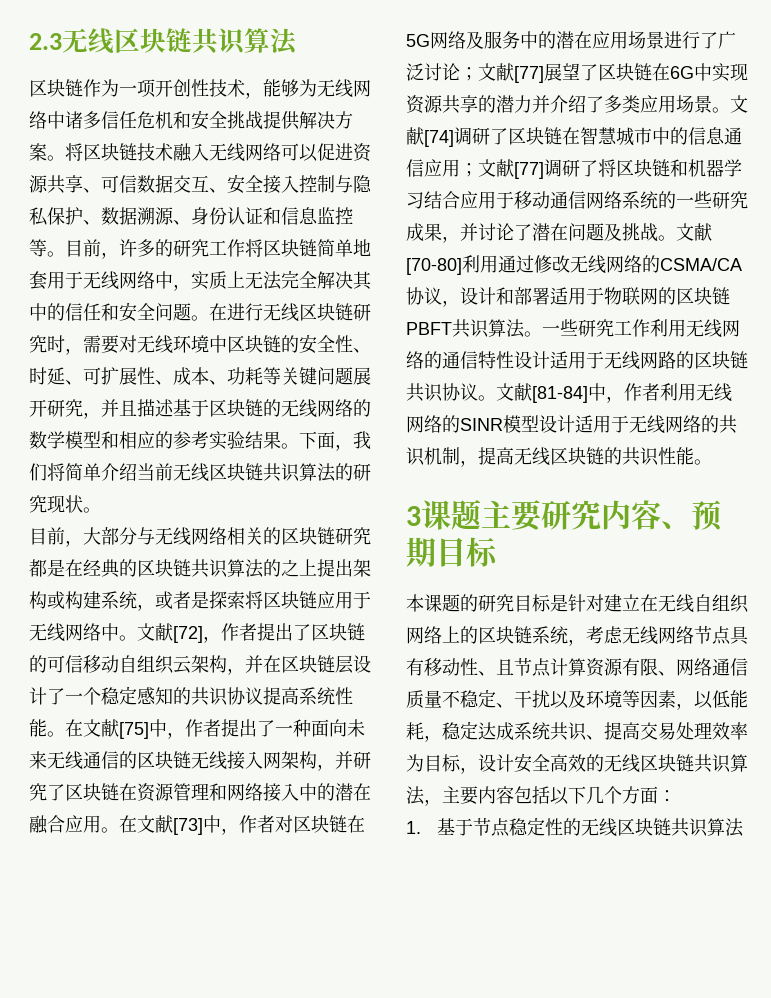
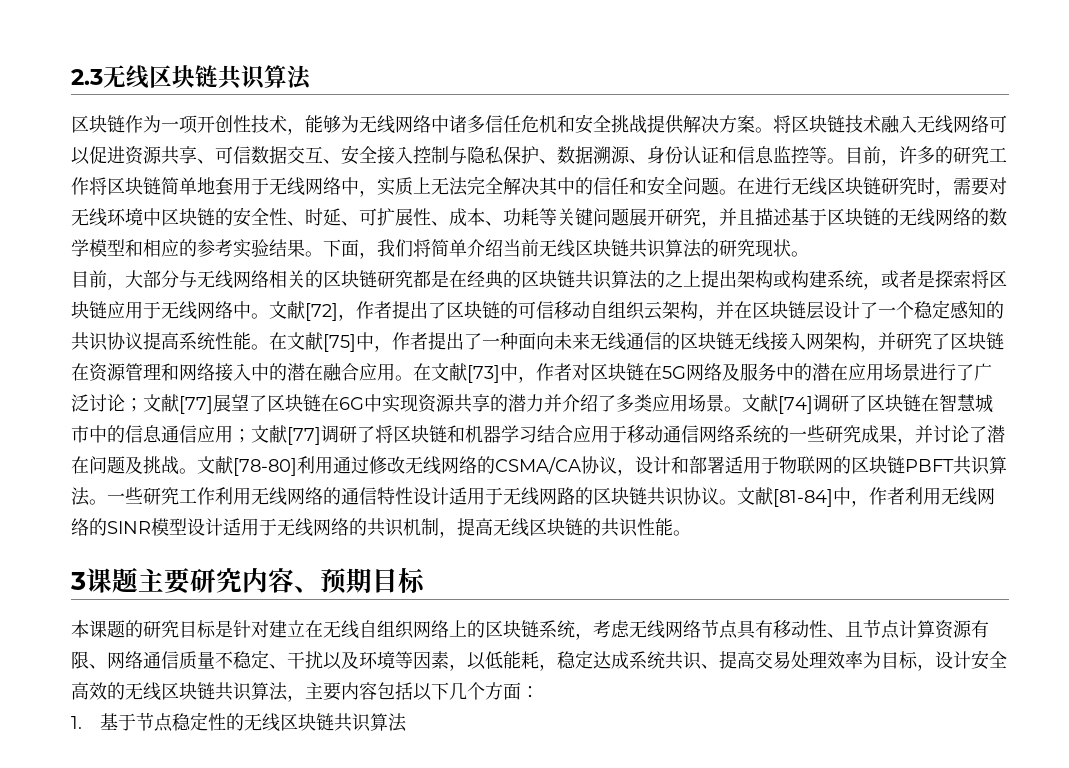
[406,258,462,275] [70-80] -> [233,458,297,476] [78-80]

